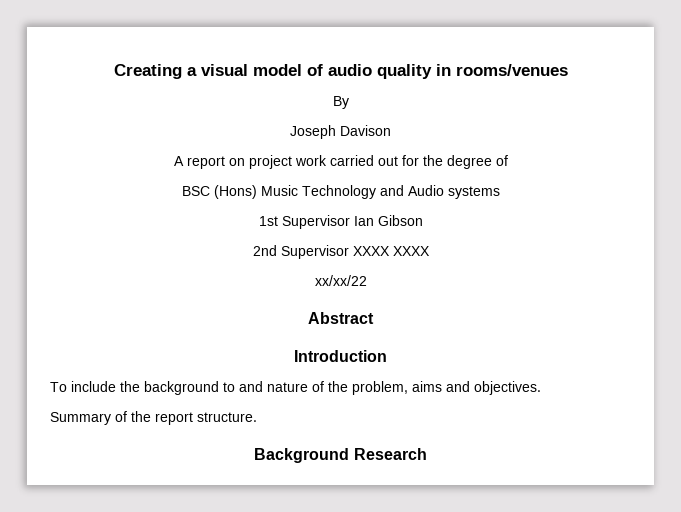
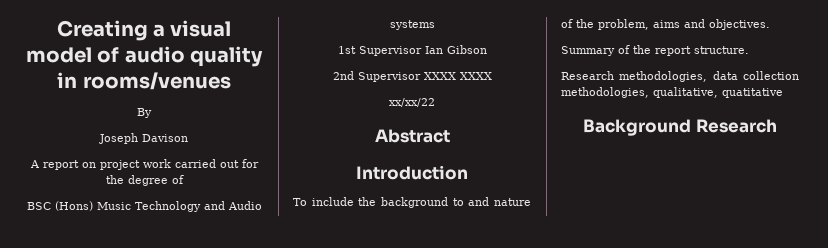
(257, 417) none -> [561,71,799,82] [561,87,783,98] // Research methodologies, data collection methodologies, qualitative, quatitative

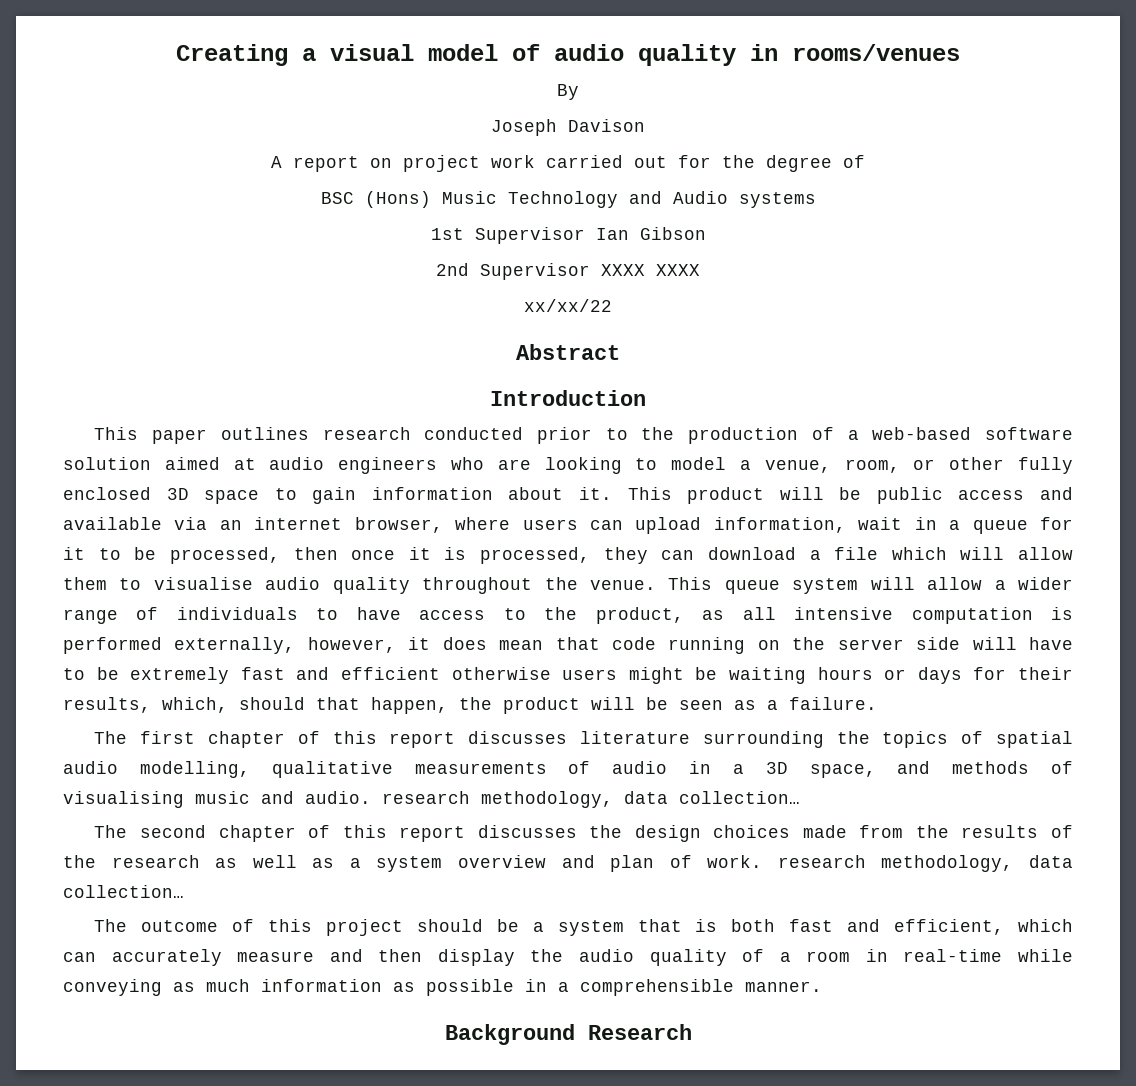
[293,197,531,208] [561,19,770,30] [561,45,749,56] [561,71,799,82] [561,87,783,98] To include the background to and nature of the problem, aims and objectives. // Summary of the report structure. // Research methodologies, data collection methodologies, qualitative, quatitative -> [94,427,1073,444] [63,457,1073,474] [63,487,1073,504] [63,517,1074,534] [63,547,1073,564] [63,577,1074,594] [63,607,1073,624] [63,637,1074,654] [63,667,1074,684] [63,697,877,714] [94,731,1074,748] [63,761,1074,778] [63,791,800,808] [94,825,1074,842] [63,855,1073,872] [63,885,184,898] [94,919,1073,936] [63,949,1073,966] [63,979,822,996] This paper outlines research conducted prior to the production of a web-based software solution aimed at audio engineers who are looking to model a venue, room, or other fully enclosed 3D space to gain information about it. This product will be public access and available via an internet browser, where users can upload information, wait in a queue for it to be processed, then once it is processed, they can download a file which will allow them to visualise audio quality throughout the venue. This queue system will allow a wider range of individuals to have access to the product, as all intensive computation is performed externally, however, it does mean that code running on the server side will have to be extremely fast and efficient otherwise users might be waiting hours or days for their results, which, should that happen, the product will be seen as a failure. // The first chapter of this report discusses literature surrounding the topics of spatial audio modelling, qualitative measurements of audio in a 3D space, and methods of visualising music and audio. research methodology, data collection… // The second chapter of this report discusses the design choices made from the results of the research as well as a system overview and plan of work. research methodology, data collection… // The outcome of this project should be a system that is both fast and efficient, which can accurately measure and then display the audio quality of a room in real-time while conveying as much information as possible in a comprehensible manner.

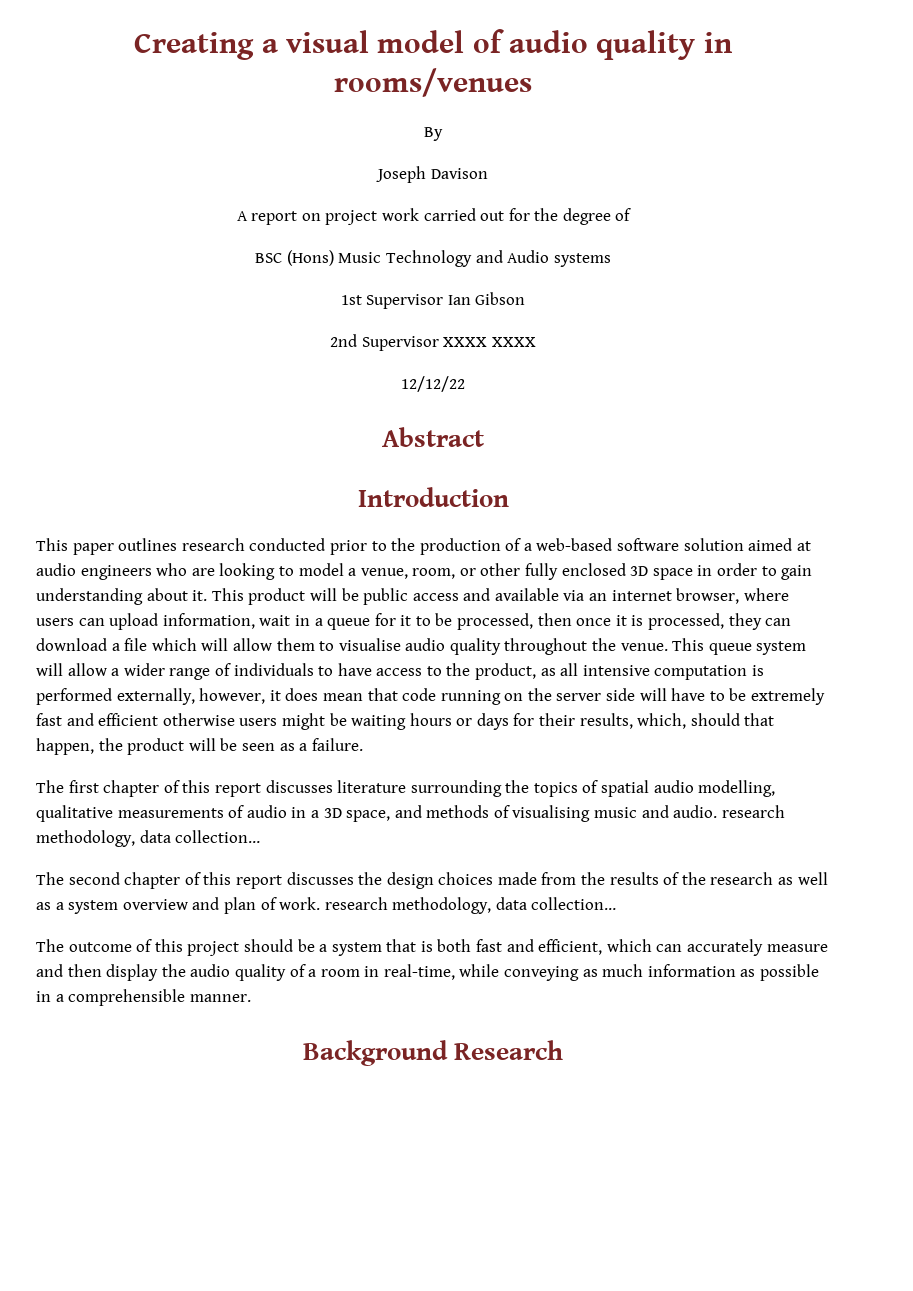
[524,299,612,312] xx/xx/22 -> [401,376,465,392] 12/12/22
(260, 497) none -> [697,563,758,576] in order
[371,487,493,500] information -> [36,588,143,605] understanding
[903,949,1003,962] real-time -> [383,964,455,980] real-time,

